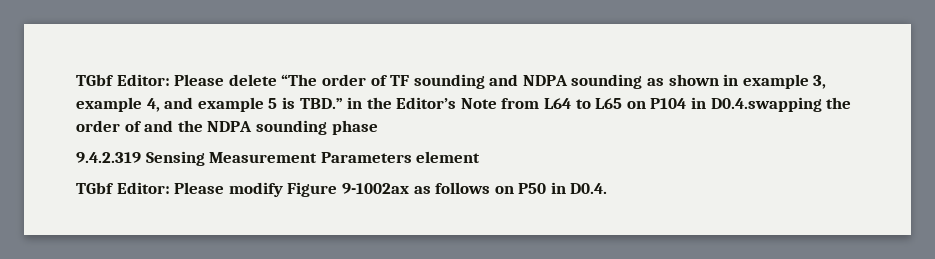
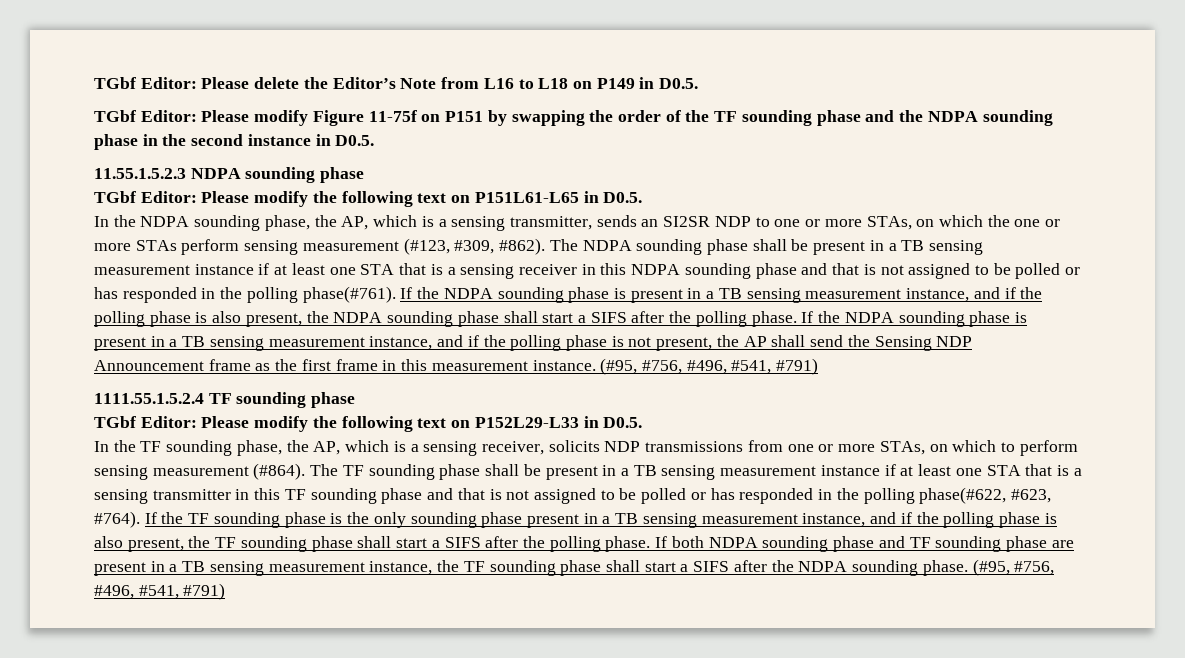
[281,74,827,89] [76,97,852,112] [76,120,378,135] [76,151,481,166] “The order of TF sounding and NDPA sounding as shown in example 3, example 4, and example 5 is TBD.” in the Editor’s Note from L64 to L65 on P104 in D0.4.swapping the order of and the NDPA sounding phase // 9.4.2.319 Sensing Measurement Parameters element -> [303,77,699,89] the Editor’s Note from L16 to L18 on P149 in D0.5.
[341,182,608,194] 9-1002ax as follows on P50 in D0.4. -> [368,110,1053,126] [94,134,375,150] [94,167,365,183] [94,191,643,207] [94,215,1061,231] [94,238,984,255] [94,263,1081,279] [94,286,1043,303] [94,311,1027,327] [94,335,973,351] [94,358,819,375] [94,392,356,408] [94,416,643,432] [94,440,1078,456] [94,463,1082,480] [94,487,1051,504] [94,511,1057,528] [94,536,1074,552] [94,559,1055,576] [94,583,226,600] 11-75f on P151 by swapping the order of the TF sounding phase and the NDPA sounding phase in the second instance in D0.5. // 11.55.1.5.2.3 NDPA sounding phase // TGbf Editor: Please modify the following text on P151L61-L65 in D0.5. // In the NDPA sounding phase, the AP, which is a sensing transmitter, sends an SI2SR NDP to one or more STAs, on which the one or more STAs perform sensing measurement (#123, #309, #862). The NDPA sounding phase shall be present in a TB sensing measurement instance if at least one STA that is a sensing receiver in this NDPA sounding phase and that is not assigned to be polled or has responded in the polling phase(#761). If the NDPA sounding phase is present in a TB sensing measurement instance, and if the polling phase is also present, the NDPA sounding phase shall start a SIFS after the polling phase. If the NDPA sounding phase is present in a TB sensing measurement instance, and if the polling phase is not present, the AP shall send the Sensing NDP Announcement frame as the first frame in this measurement instance. (#95, #756, #496, #541, #791) // 1111.55.1.5.2.4 TF sounding phase // TGbf Editor: Please modify the following text on P152L29-L33 in D0.5. // In the TF sounding phase, the AP, which is a sensing receiver, solicits NDP transmissions from one or more STAs, on which to perform sensing measurement (#864). The TF sounding phase shall be present in a TB sensing measurement instance if at least one STA that is a sensing transmitter in this TF sounding phase and that is not assigned to be polled or has responded in the polling phase(#622, #623, #764). If the TF sounding phase is the only sounding phase present in a TB sensing measurement instance, and if the polling phase is also present, the TF sounding phase shall start a SIFS after the polling phase. If both NDPA sounding phase and TF sounding phase are present in a TB sensing measurement instance, the TF sounding phase shall start a SIFS after the NDPA sounding phase. (#95, #756, #496, #541, #791)

